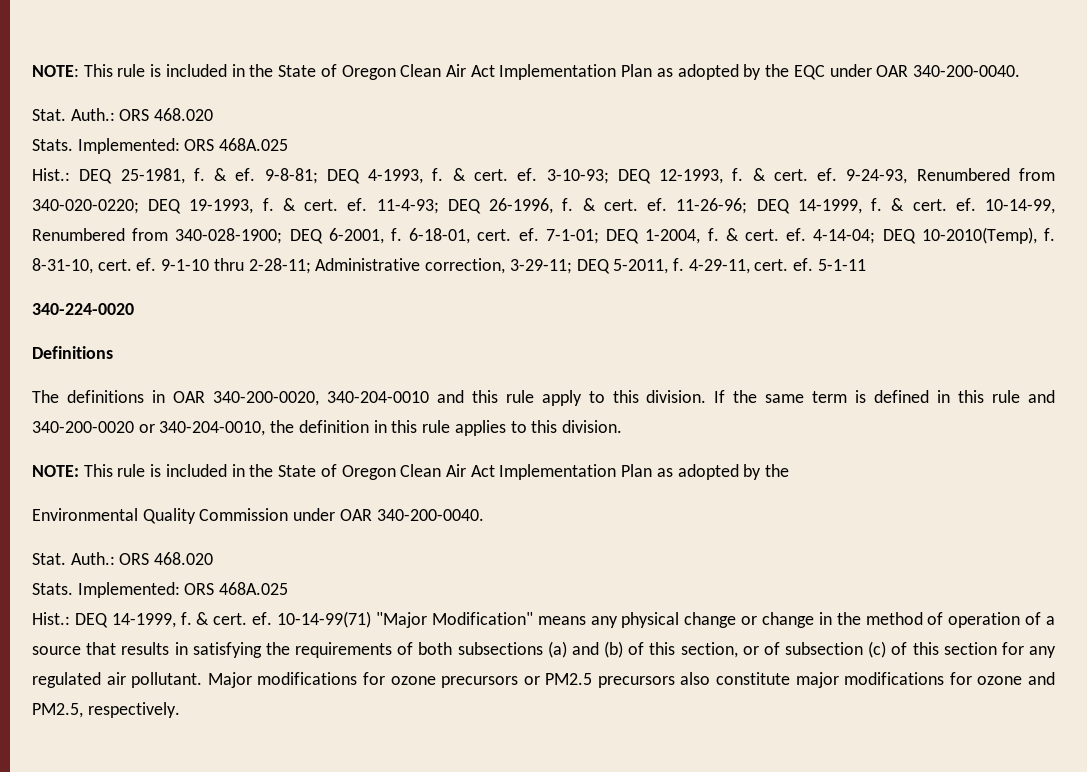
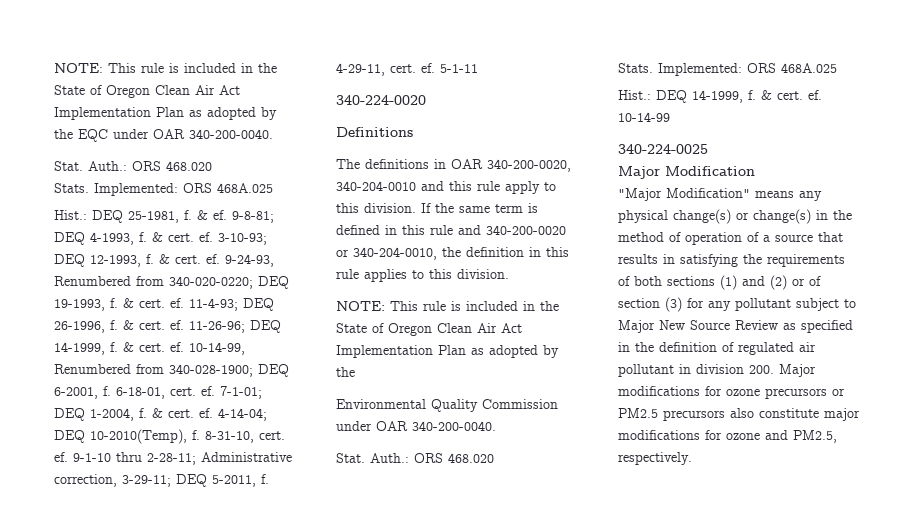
[277,611,372,628] 10-14-99(71) -> [618,112,670,122] [618,144,708,154] [618,166,755,179] 10-14-99 // 340-224-0025 // Major Modification //
[684,612,814,628] change or change -> [673,209,811,224] change(s) or change(s)
[457,641,1056,658] [32,672,203,688] subsections (a) and (b) of this section, or of subsection (c) of this section for any regulated air pollutant. -> [667,275,821,290] [618,297,856,312] [618,320,853,333] [618,342,816,355] [618,364,774,377] sections (1) and (2) or of section (3) for any pollutant subject to Major New Source Review as specified in the definition of regulated air pollutant in division 200.

